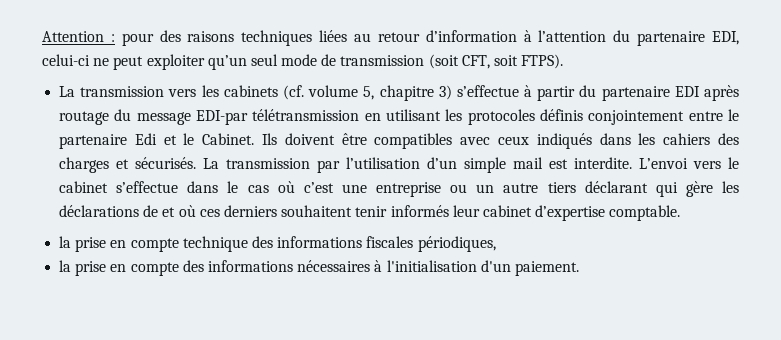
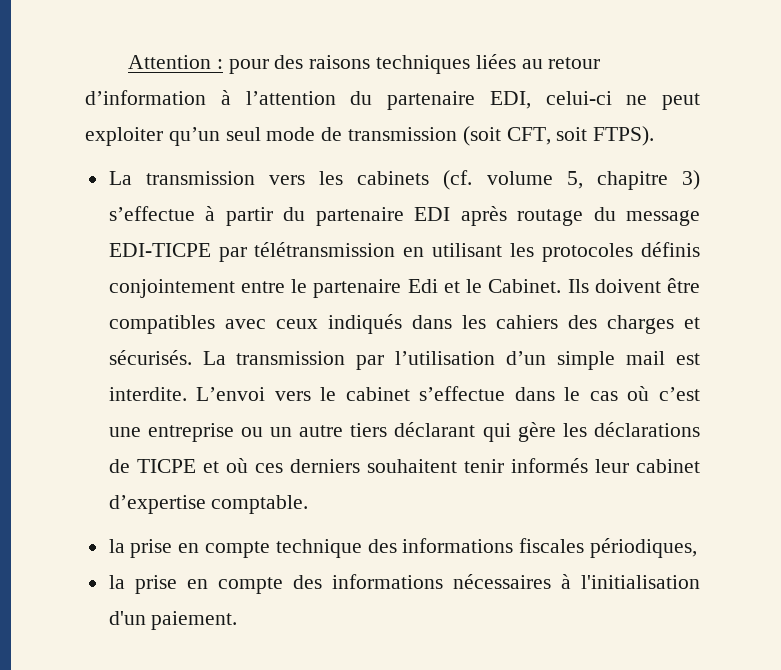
[196,110,249,125] EDI-par -> [108,243,247,262] EDI-TICPE par
(159, 211) none -> [136,459,196,473] TICPE

